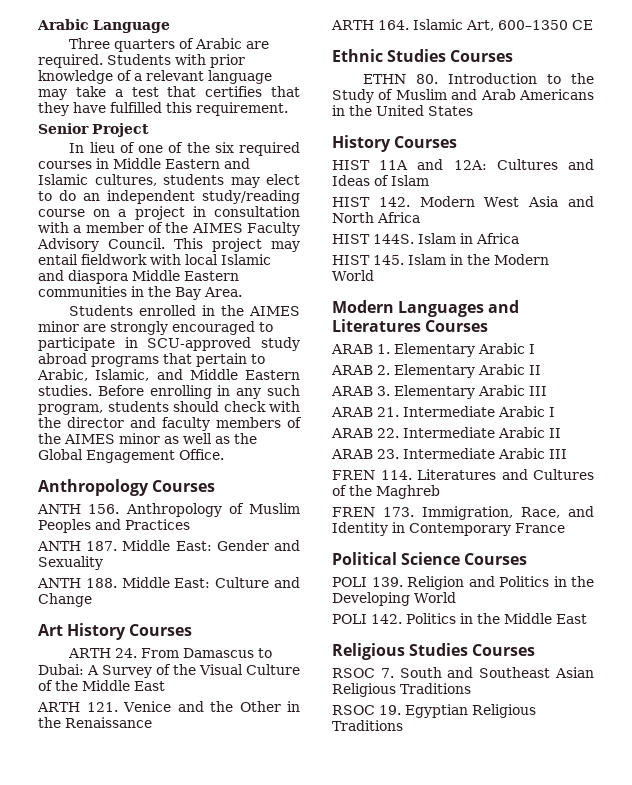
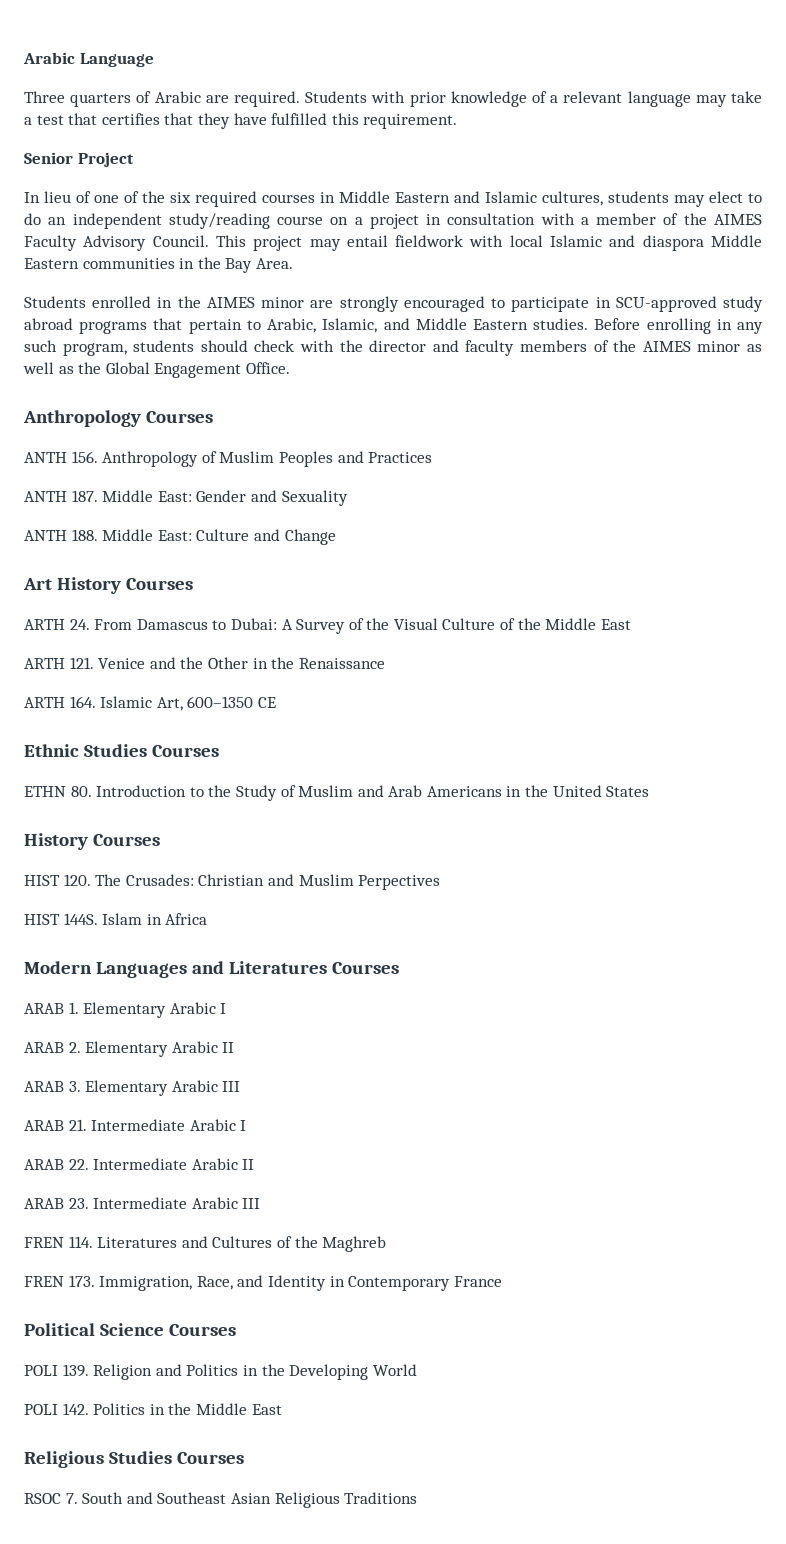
[379,159,594,170] [332,175,429,186] [332,196,594,207] [332,212,420,223] 11A and 12A: Cultures and Ideas of Islam // HIST 142. Modern West Asia and North Africa -> [63,874,441,890] 120. The Crusades: Christian and Muslim Perpectives
[332,254,549,265] [332,270,374,281] // HIST 145. Islam in the Modern World -> (208, 919) none
[332,704,536,718] [332,720,403,731] // RSOC 19. Egyptian Religious Traditions -> (418, 1498) none

